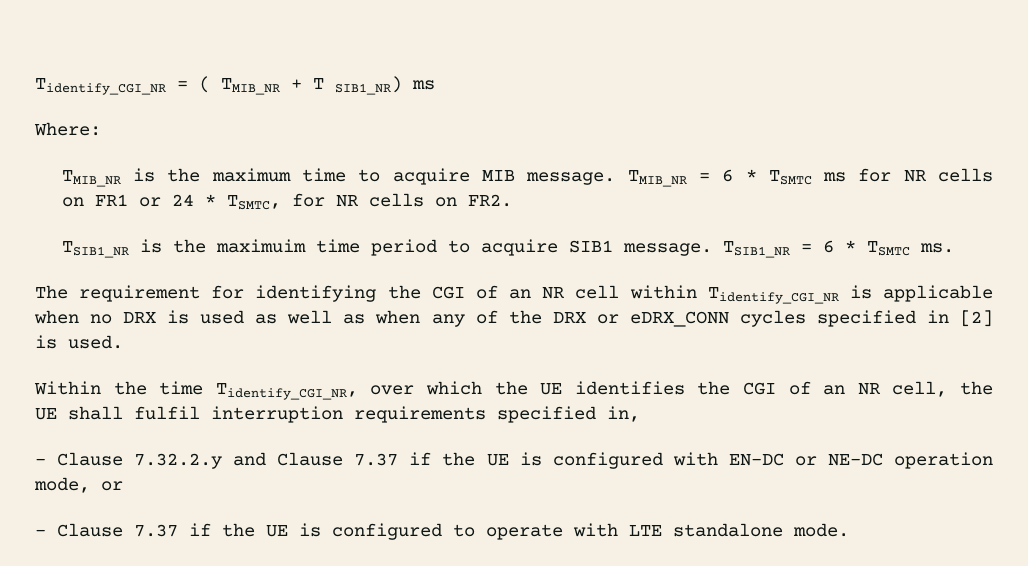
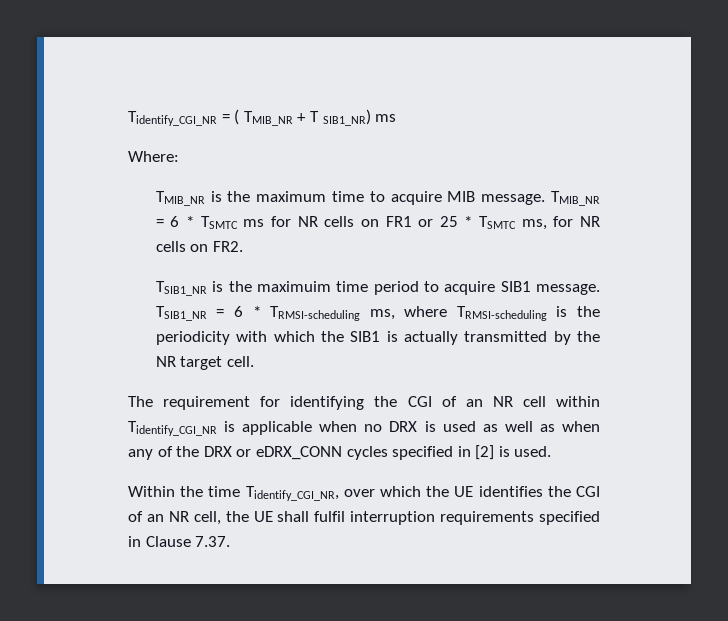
[171,194,281,210] 24 * TSMTC, -> [439,216,547,230] 25 * TSMTC ms,
[866,241,954,256] TSMTC ms. -> [270,306,601,321] [155,331,600,345] [155,356,254,370] TRMSI-scheduling ms, where TRMSI-scheduling is the periodicity with which the SIB1 is actually transmitted by the NR target cell.
[607,406,640,422] [35,452,994,469] [34,477,123,493] [35,523,849,540] in, // - Clause 7.32.2.y and Clause 7.37 if the UE is configured with EN-DC or NE-DC operation mode, or // - Clause 7.37 if the UE is configured to operate with LTE standalone mode. -> [128,536,231,547] in Clause 7.37.

